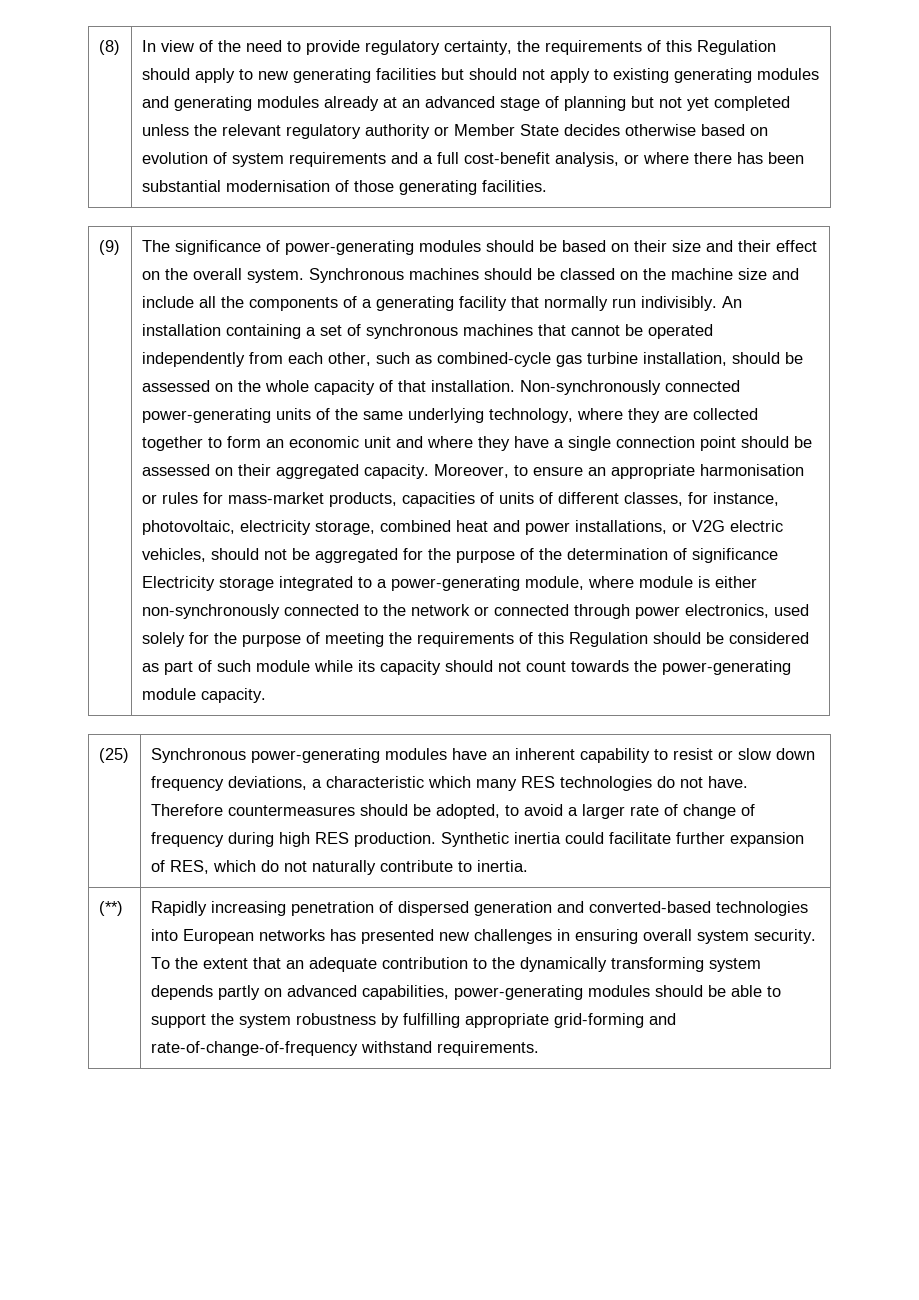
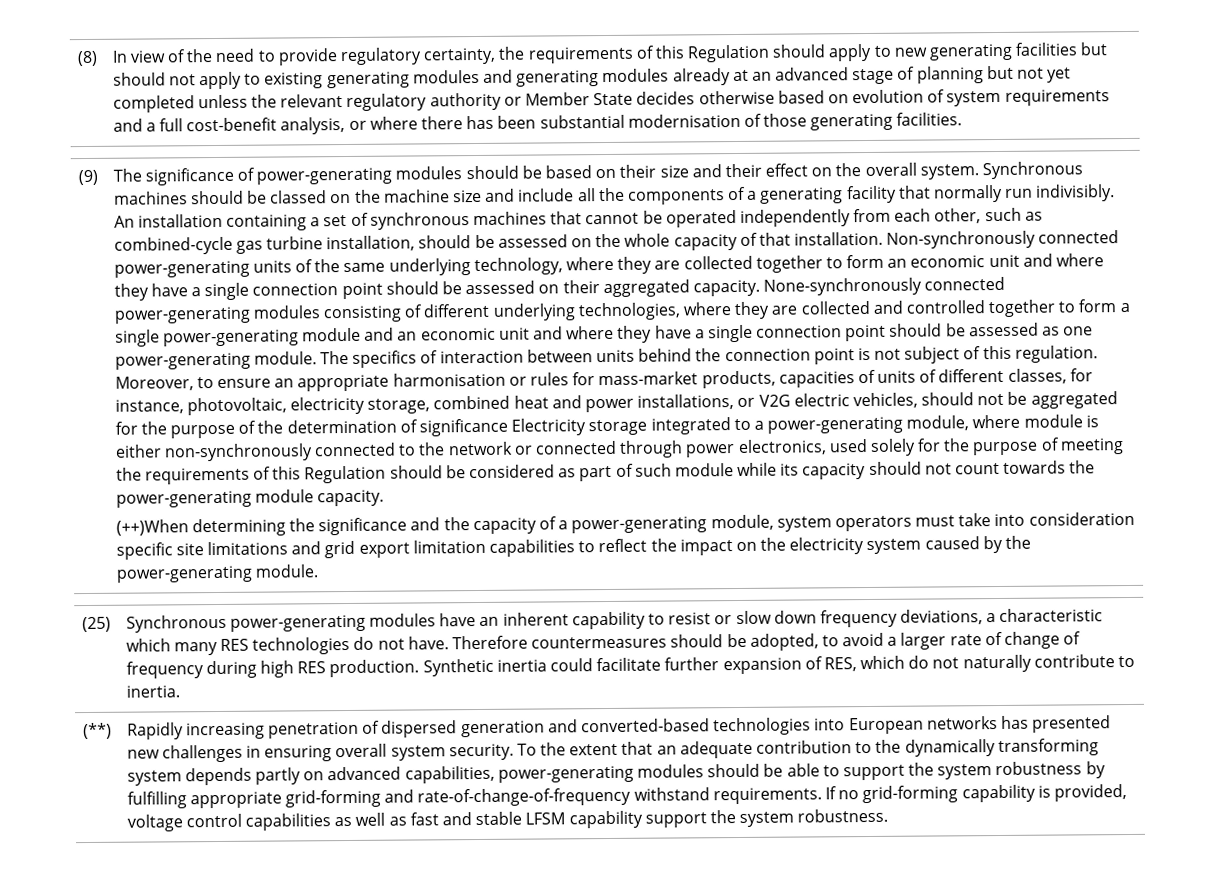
(429, 471) none -> [763,276,1006,296] [113,299,1130,324] [114,322,1094,347] [114,345,1098,370] None-synchronously connected power-generating modules consisting of different underlying technologies, where they are collected and controlled together to form a single power-generating module and an economic unit and where they have a single connection point should be assessed as one power-generating module. The specifics of interaction between units behind the connection point is not subject of this regulation.
(266, 695) none -> [115,511,1135,537] [115,535,1031,560] [115,564,318,583] // (++)When determining the significance and the capacity of a power-generating module, system operators must take into consideration specific site limitations and grid export limitation capabilities to reflect the impact on the electricity system caused by the power-generating module.
(539, 1048) none -> [824,784,1127,804] [126,808,889,832] If no grid-forming capability is provided, voltage control capabilities as well as fast and stable LFSM capability support the system robustness.

